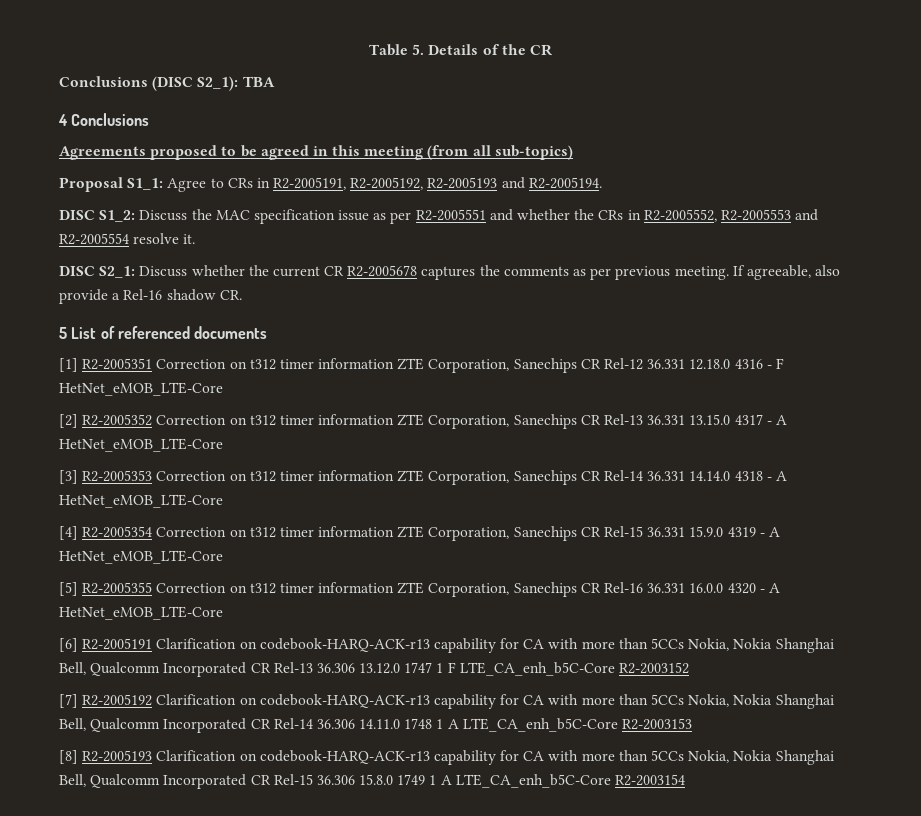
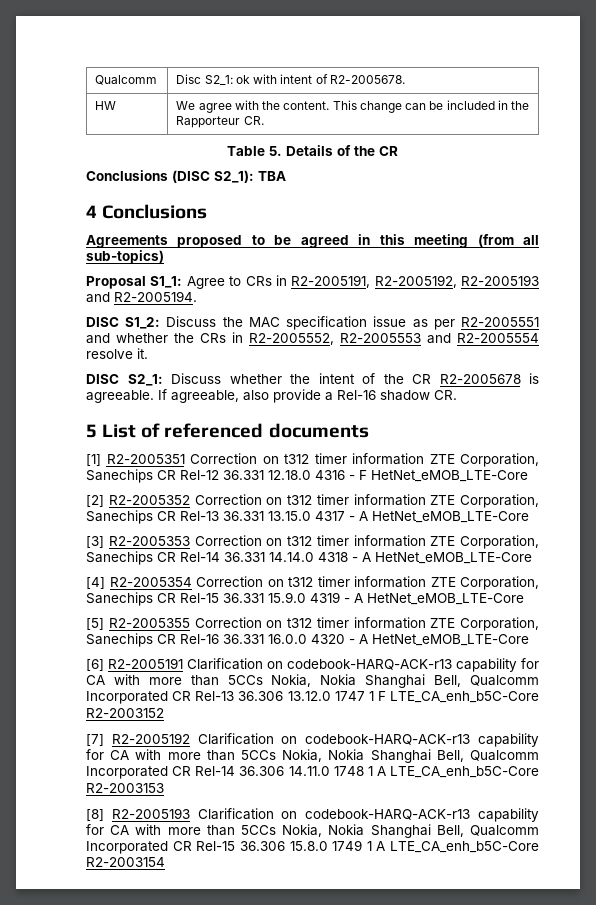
(369, 50) none -> [95,75,158,85] [176,74,405,85] [95,101,117,110] [176,100,530,113] [176,116,264,128] Qualcomm | Disc S2_1: ok with intent of R2-2005678. // HW | We agree with the content. This change can be included in the Rapporteur CR. //
[272,265,729,280] current CR R2-2005678 captures the comments as per previous meeting. -> [318,373,539,384] [86,390,154,403] intent of the CR R2-2005678 is agreeable.

